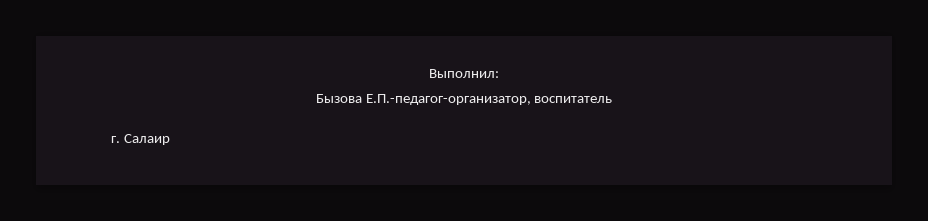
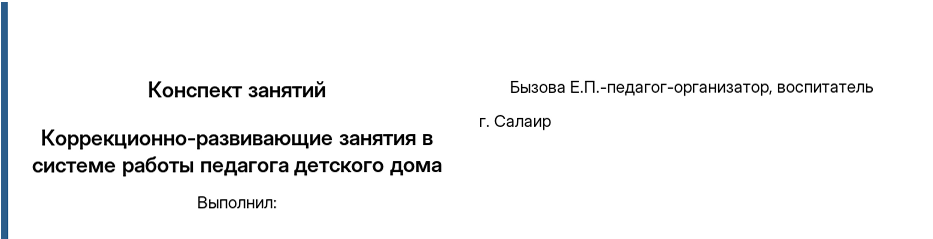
(429, 73) none -> [147,81,326,98] [41,129,434,151] [32,156,443,178] Конспект занятий // Коррекционно-развивающие занятия в системе работы педагога детского дома //

